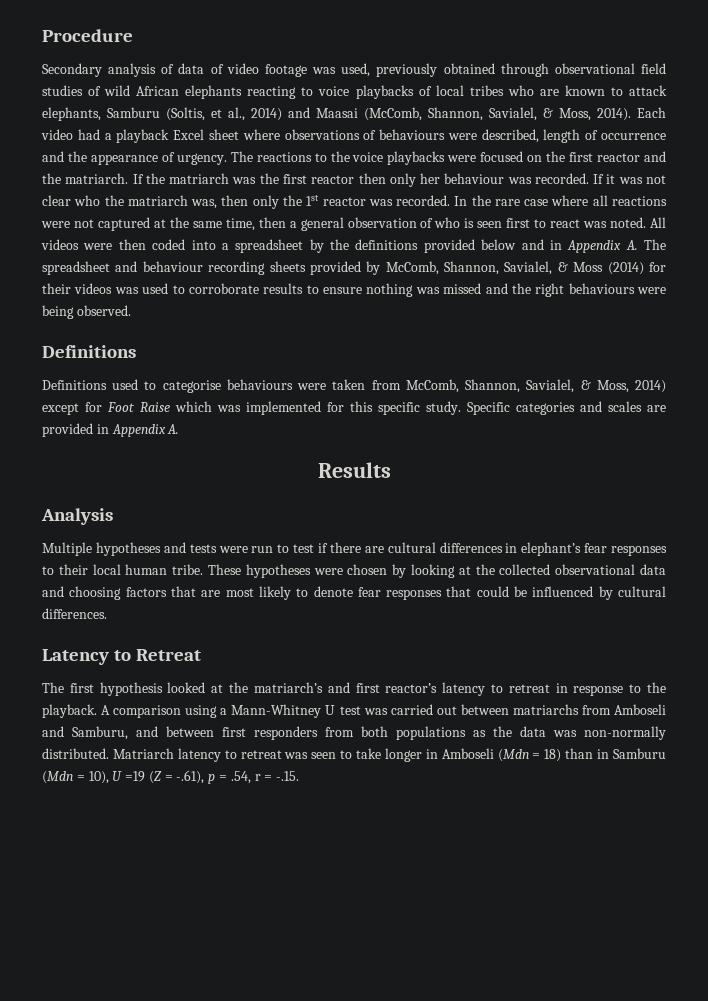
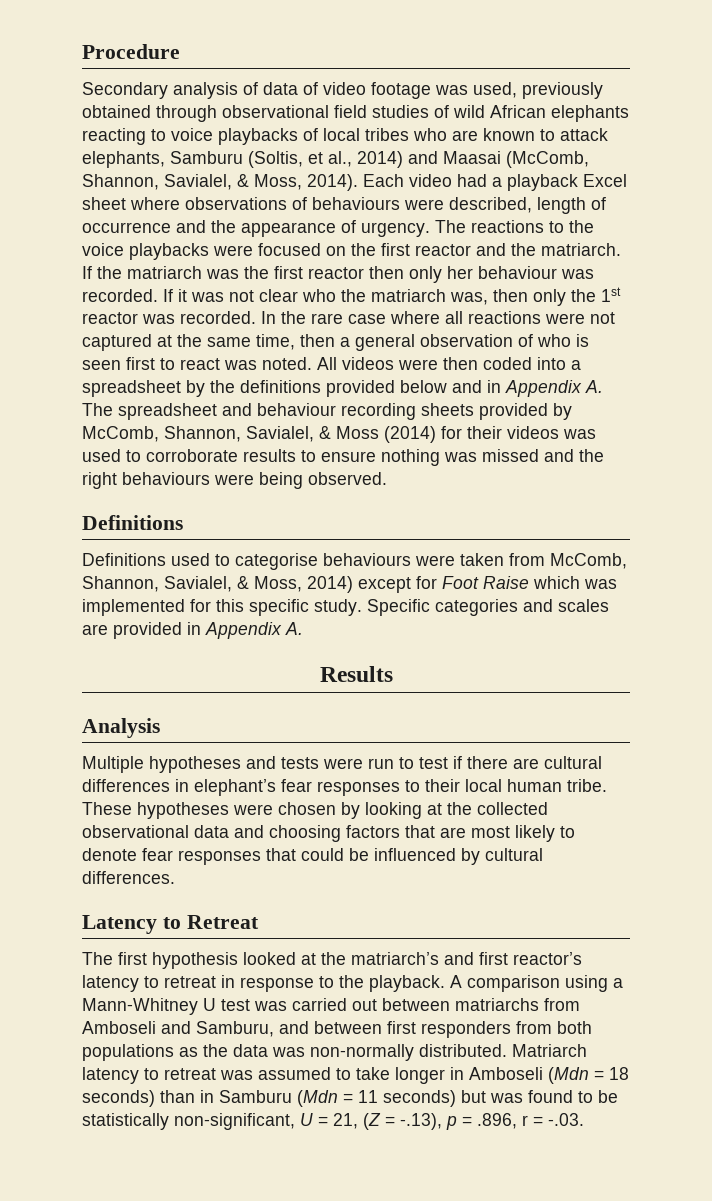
[311,752,337,759] seen -> [258,1067,331,1080] assumed
[544,749,562,762] 18) -> [609,1067,629,1080] [82,1090,155,1107] 18 seconds)
[88,771,146,784] 10), U =19 -> [358,1090,618,1107] [82,1113,358,1130] 11 seconds) but was found to be statistically non-significant, U = 21,
[176,770,205,784] -.61), -> [400,1113,442,1130] -.13),
[230,771,251,784] .54, -> [477,1113,517,1129] .896,
[276,771,300,781] -.15. -> [548,1113,584,1126] -.03.

